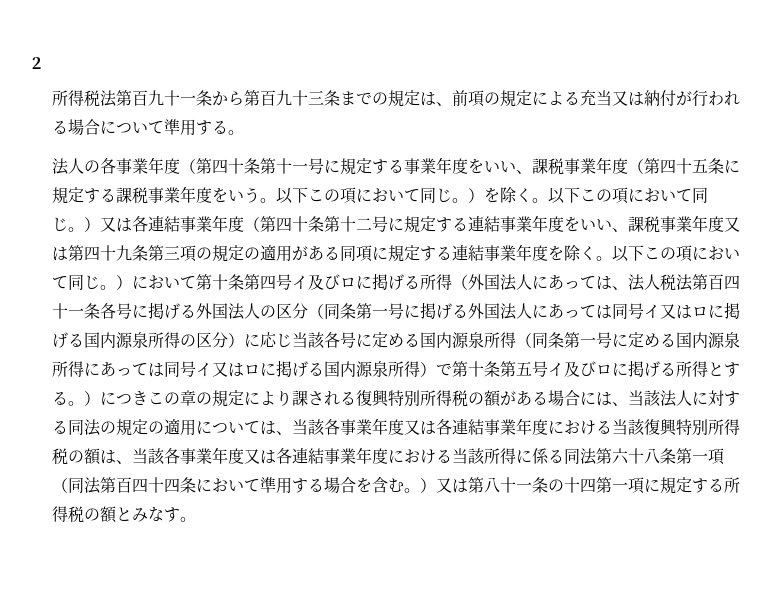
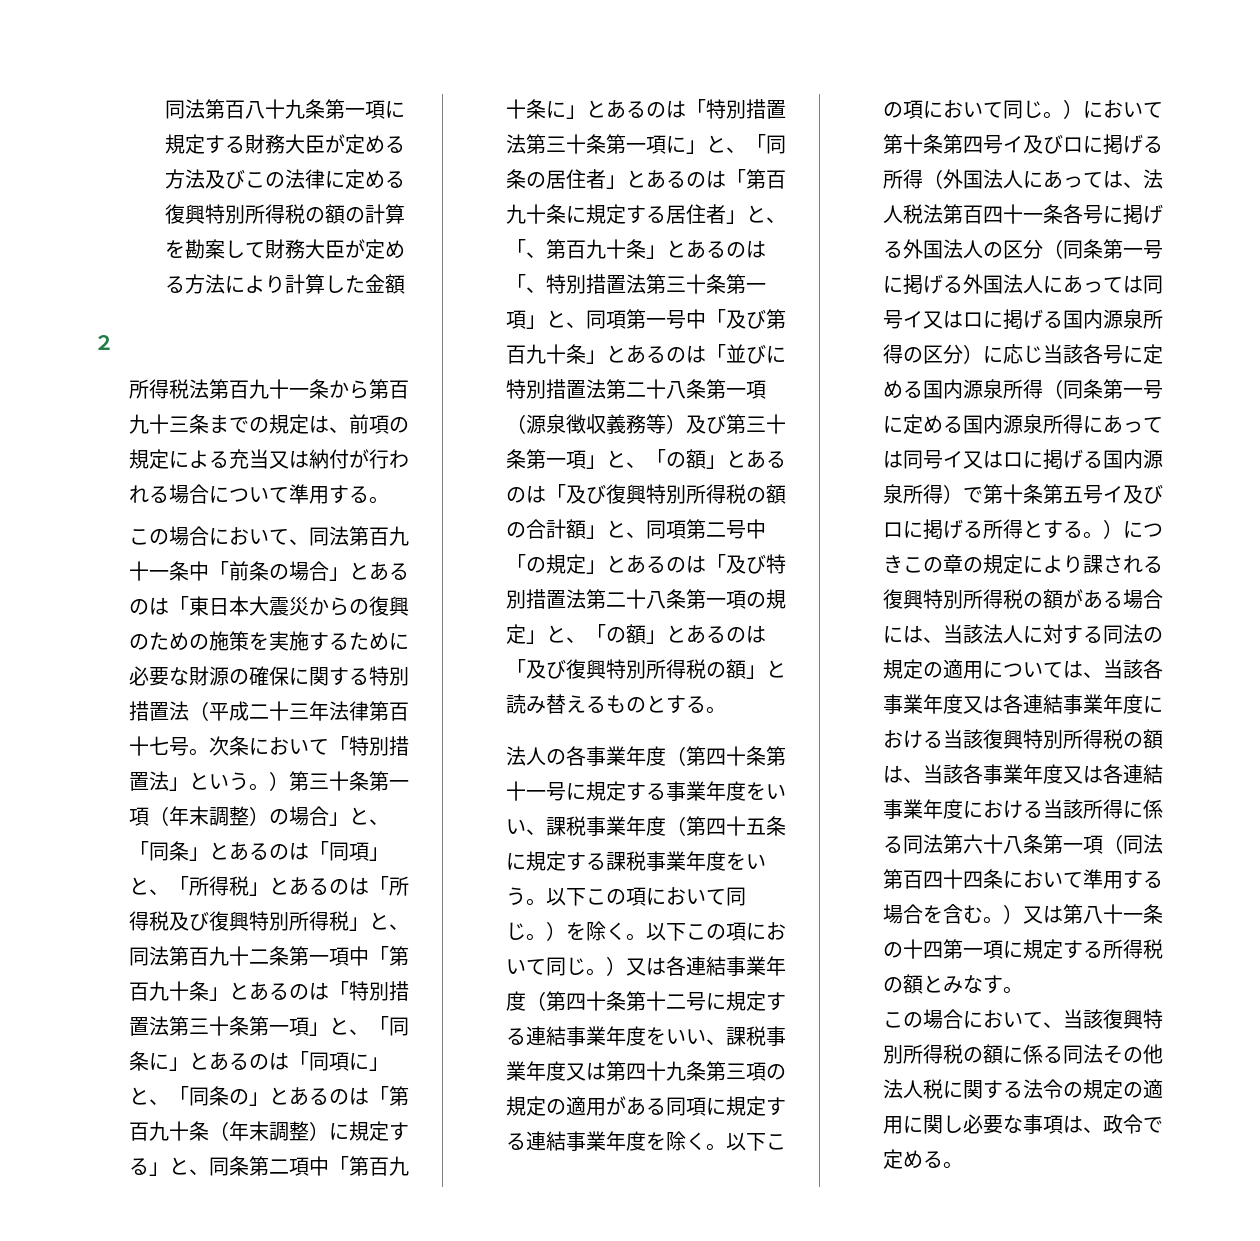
(29, 63) none -> [164,99,405,119] [164,134,405,154] [164,169,405,189] [164,204,405,224] [164,239,405,259] [164,274,405,294] 同法第百八十九条第一項に規定する財務大臣が定める方法及びこの法律に定める復興特別所得税の額の計算を勘案して財務大臣が定める方法により計算した金額 //
(245, 132) none -> [129,526,410,546] [129,561,410,581] [129,596,410,616] [129,631,410,651] [129,666,410,686] [129,701,410,721] [129,736,410,756] [129,771,410,791] [129,806,390,826] [129,841,390,861] [129,876,410,896] [129,911,410,931] [129,946,410,966] [129,981,410,1001] [129,1016,410,1036] [129,1051,390,1071] [129,1086,410,1106] [129,1121,410,1141] [129,1156,410,1176] [506,99,787,119] [506,134,787,154] [506,169,787,189] [506,204,787,224] [506,239,767,259] [506,274,767,294] [506,309,787,329] [506,344,787,364] [506,379,767,399] [506,414,787,434] [506,449,787,469] [506,484,787,504] [506,519,767,539] [506,554,787,574] [506,589,787,609] [506,624,767,644] [506,659,787,679] [506,694,727,714] // この場合において、同法第百九十一条中「前条の場合」とあるのは「東日本大震災からの復興のための施策を実施するために必要な財源の確保に関する特別措置法（平成二十三年法律第百十七号。次条において「特別措置法」という。）第三十条第一項（年末調整）の場合」と、「同条」とあるのは「同項」と、「所得税」とあるのは「所得税及び復興特別所得税」と、同法第百九十二条第一項中「第百九十条」とあるのは「特別措置法第三十条第一項」と、「同条に」とあるのは「同項に」と、「同条の」とあるのは「第百九十条（年末調整）に規定する」と、同条第二項中「第百九十条に」とあるのは「特別措置法第三十条第一項に」と、「同条の居住者」とあるのは「第百九十条に規定する居住者」と、「、第百九十条」とあるのは「、特別措置法第三十条第一項」と、同項第一号中「及び第百九十条」とあるのは「並びに特別措置法第二十八条第一項（源泉徴収義務等）及び第三十条第一項」と、「の額」とあるのは「及び復興特別所得税の額の合計額」と、同項第二号中「の規定」とあるのは「及び特別措置法第二十八条第一項の規定」と、「の額」とあるのは「及び復興特別所得税の額」と読み替えるものとする。
(197, 519) none -> [883,1009,1164,1029] [883,1044,1164,1064] [883,1079,1164,1099] [883,1114,1164,1134] [883,1149,964,1169] // この場合において、当該復興特別所得税の額に係る同法その他法人税に関する法令の規定の適用に関し必要な事項は、政令で定める。

